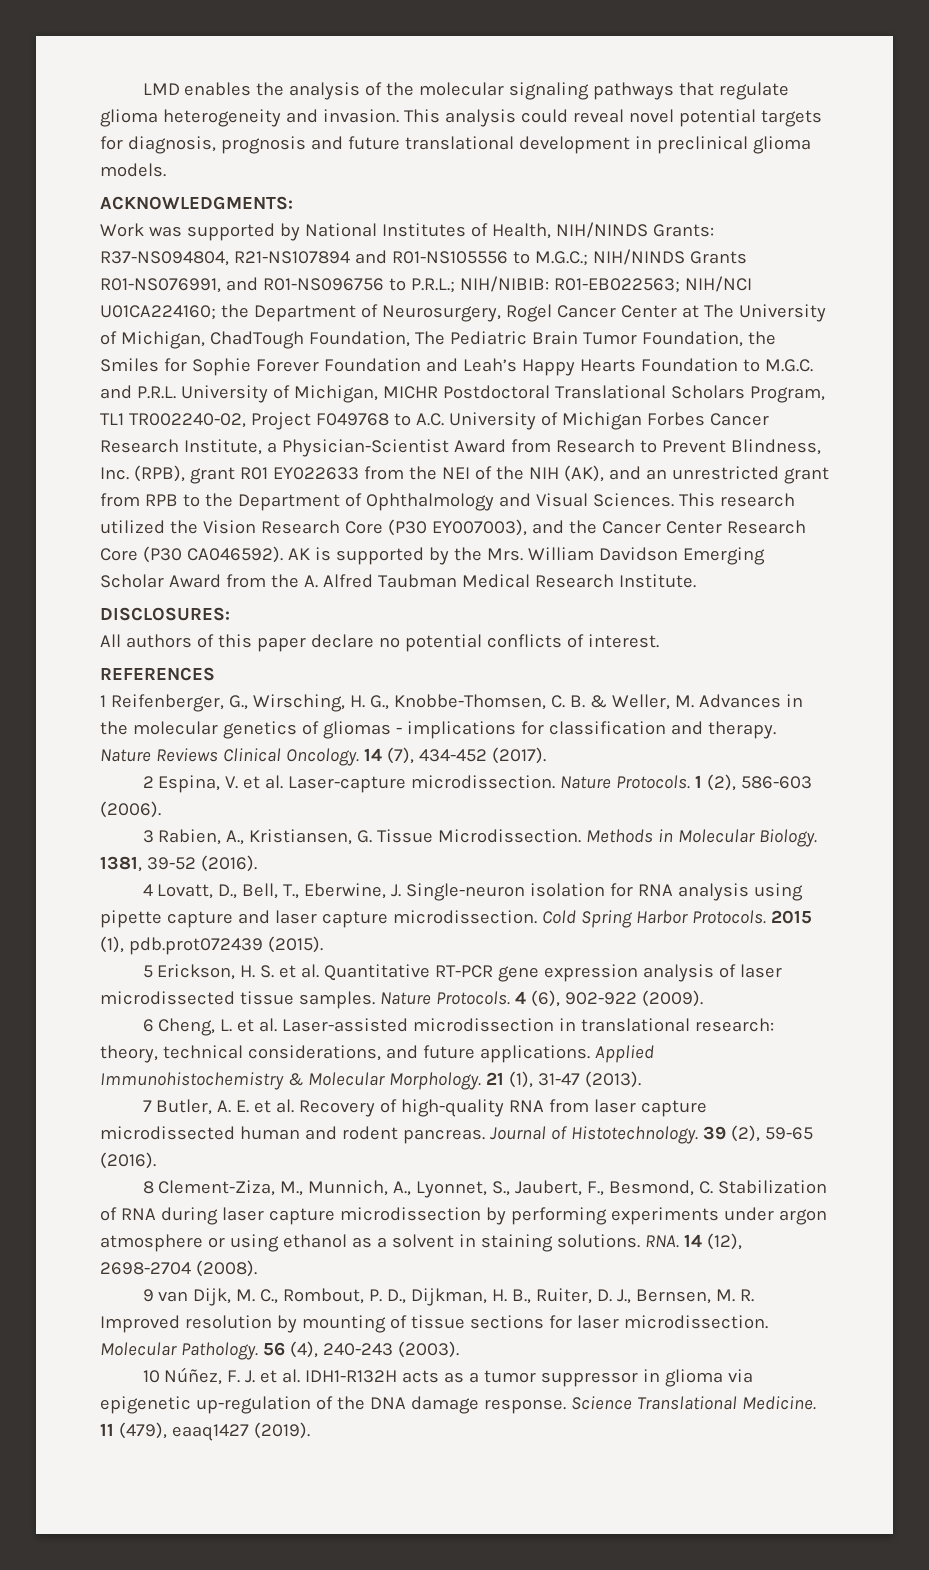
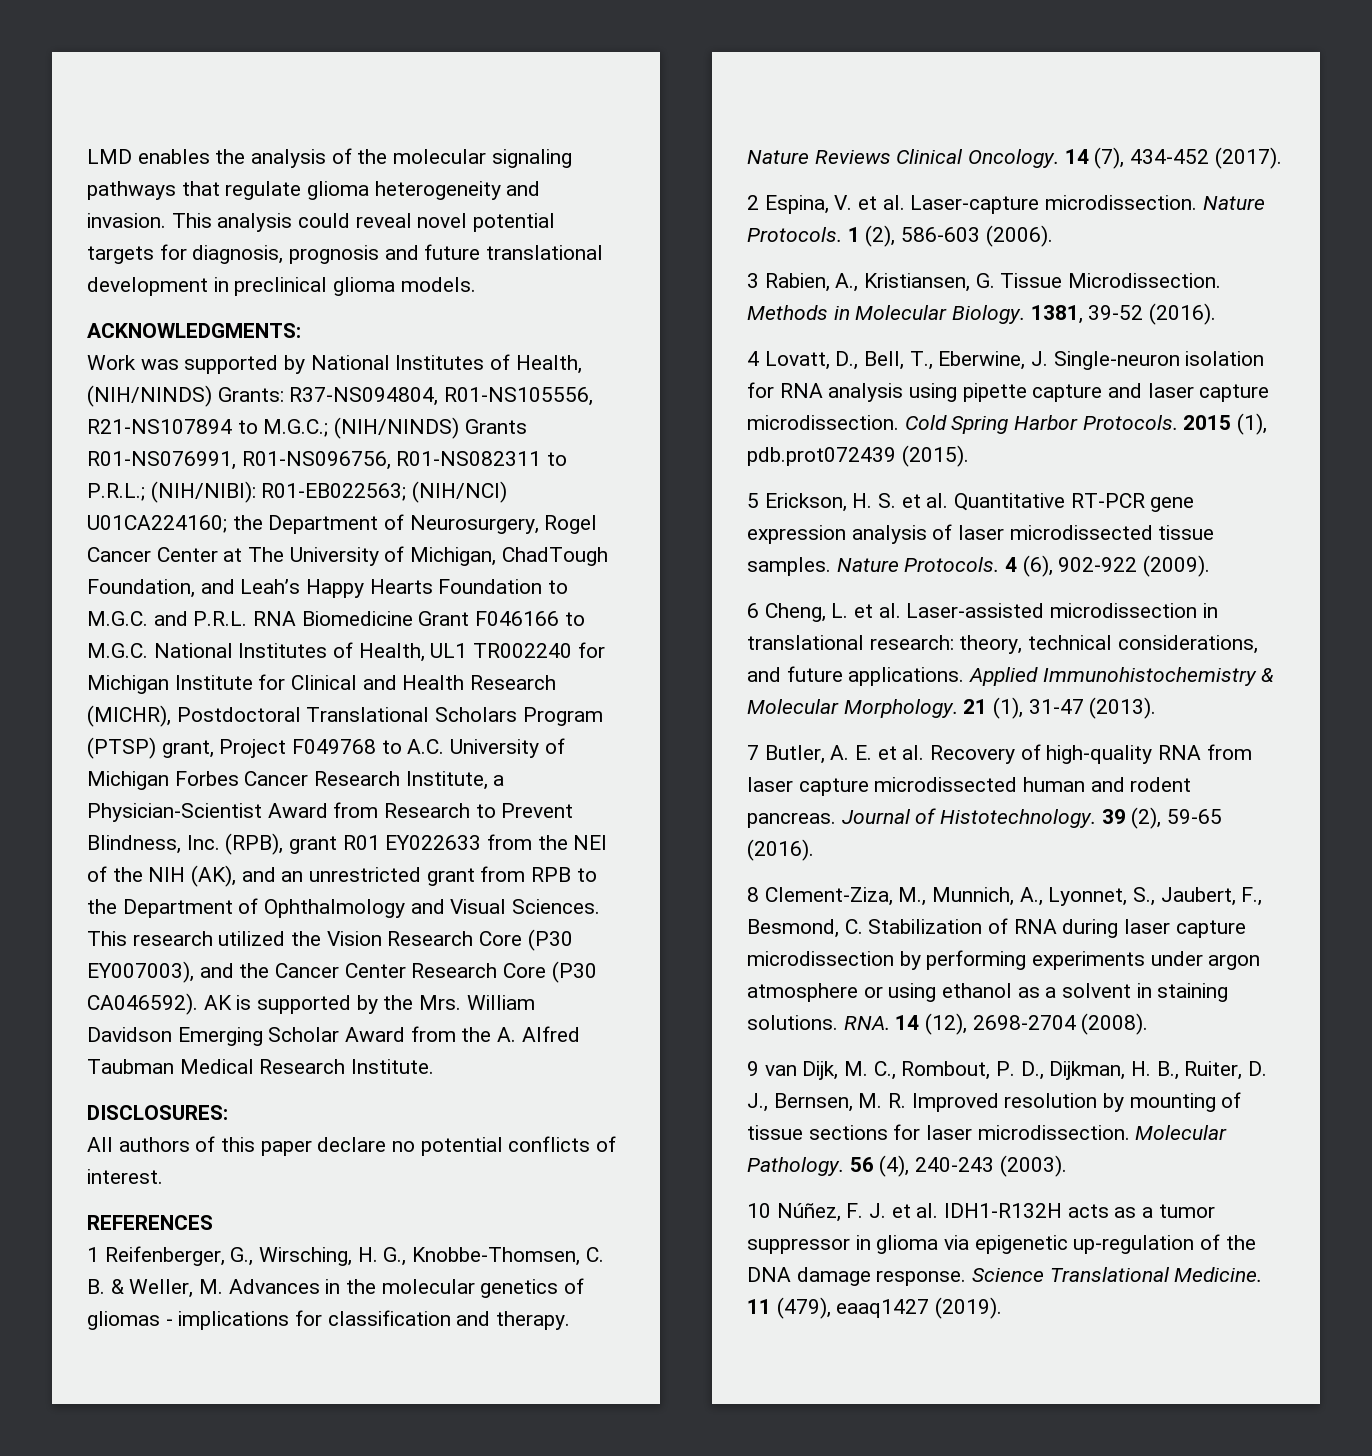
[555,222,648,238] NIH/NINDS -> [87,385,212,407] (NIH/NINDS)
[233,250,508,264] R21-NS107894 and R01-NS105556 -> [444,387,594,406] [87,419,232,434] R01-NS105556, R21-NS107894
[592,249,685,265] NIH/NINDS -> [334,417,460,439] (NIH/NINDS)
[225,276,752,293] and R01-NS096756 to P.R.L.; NIH/NIBIB: R01-EB022563; NIH/NCI -> [241,451,568,470] [87,481,508,503] R01-NS096756, R01-NS082311 to P.R.L.; (NIH/NIBI): R01-EB022563; (NIH/NCI)
[414,331,776,347] [100,358,421,376] The Pediatric Brain Tumor Foundation, the Smiles for Sophie Forever Foundation -> (195, 588) none
[180,385,825,403] [100,413,246,428] University of Michigan, MICHR Postdoctoral Translational Scholars Program, TL1 TR002240-02, -> [253,611,585,626] [87,642,605,662] [87,674,557,694] [87,705,603,727] [87,737,214,759] RNA Biomedicine Grant F046166 to M.G.C. National Institutes of Health, UL1 TR002240 for Michigan Institute for Clinical and Health Research (MICHR), Postdoctoral Translational Scholars Program (PTSP) grant,

